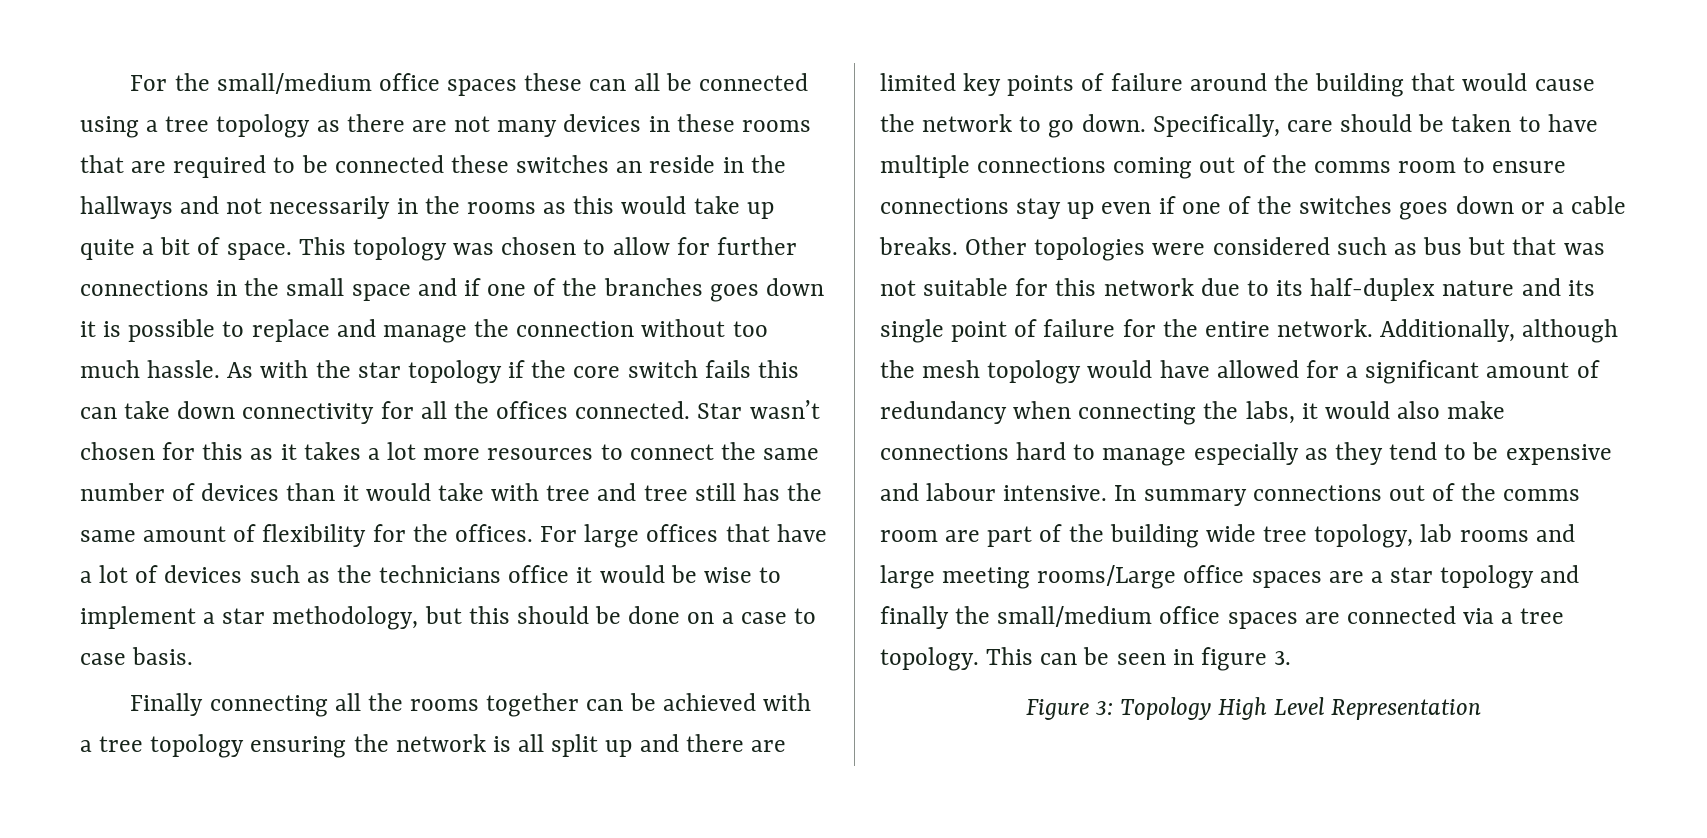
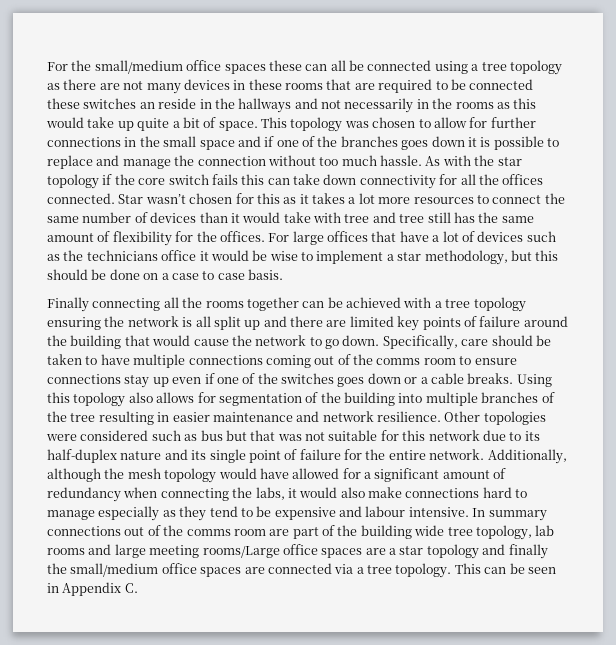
(958, 246) none -> [516,374,552,387] [47,392,555,407] [47,411,441,425] Using this topology also allows for segmentation of the building into multiple branches of the tree resulting in easier maintenance and network resilience.
[1200,647,1292,671] [1025,697,1482,720] figure 3. // Figure 3: Topology High Level Representation -> [62,582,138,596] Appendix C.

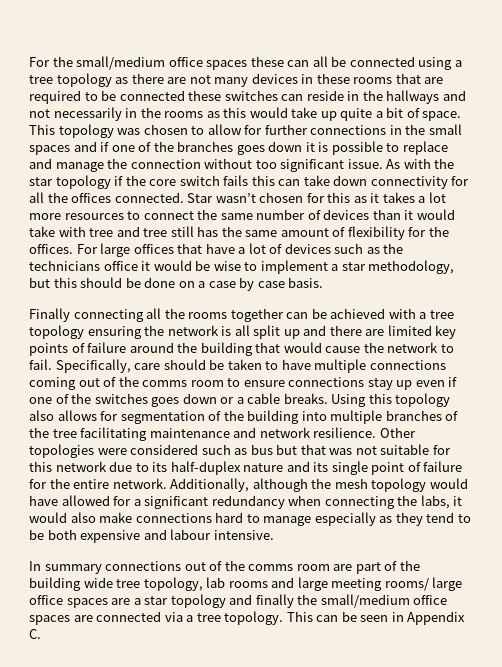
[139,102,155,109] an -> [281,94,304,101] can
[199,140,235,150] space -> [29,145,70,155] spaces
[341,155,422,166] much hassle. -> [280,159,383,172] significant issue.
[202,271,215,280] to -> [239,277,255,291] by
[325,335,380,349] go down. -> [29,359,52,370] fail.
[98,411,210,425] resulting in easier -> [80,427,148,441] facilitating
[442,468,507,479] amount of -> (209, 502) none
(272, 511) none -> [47,529,77,540] both
(469, 512) none -> (274, 535) //
[202,546,280,558] rooms/Large -> [384,577,463,591] rooms/ large

